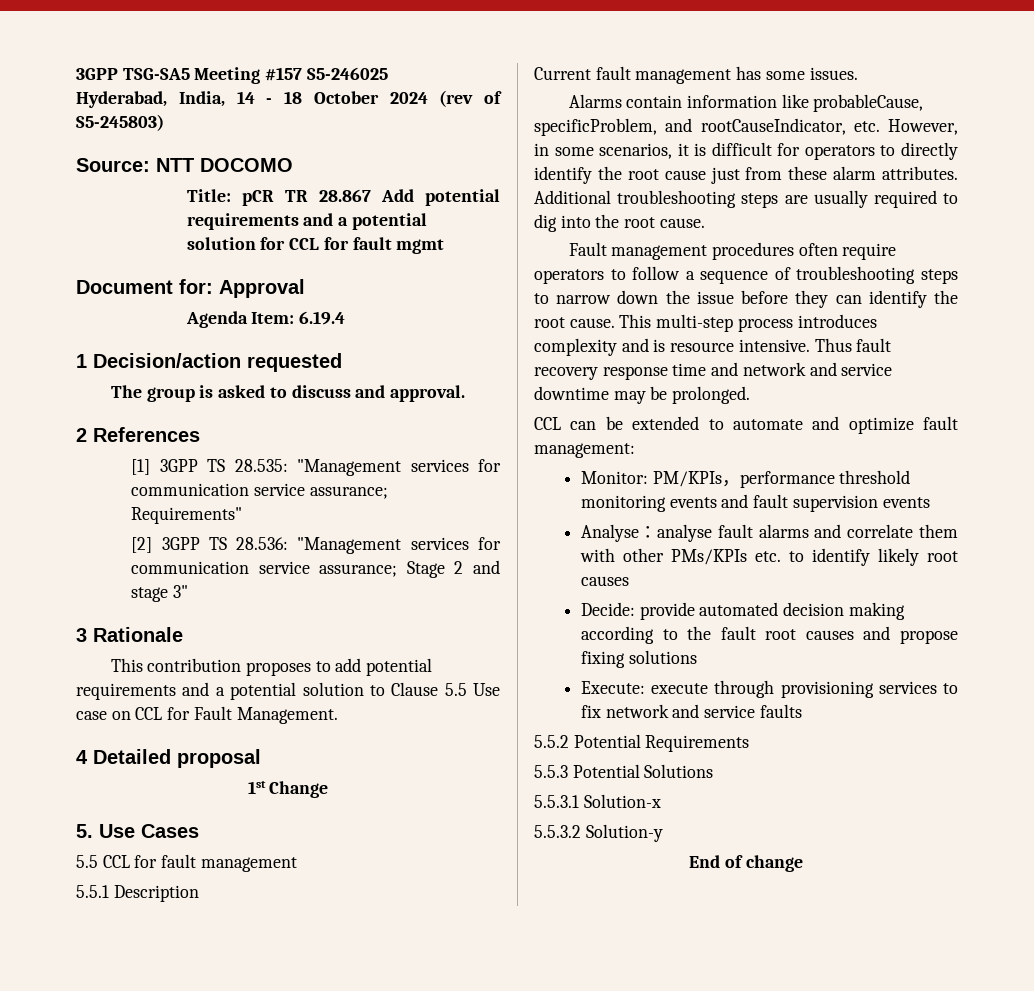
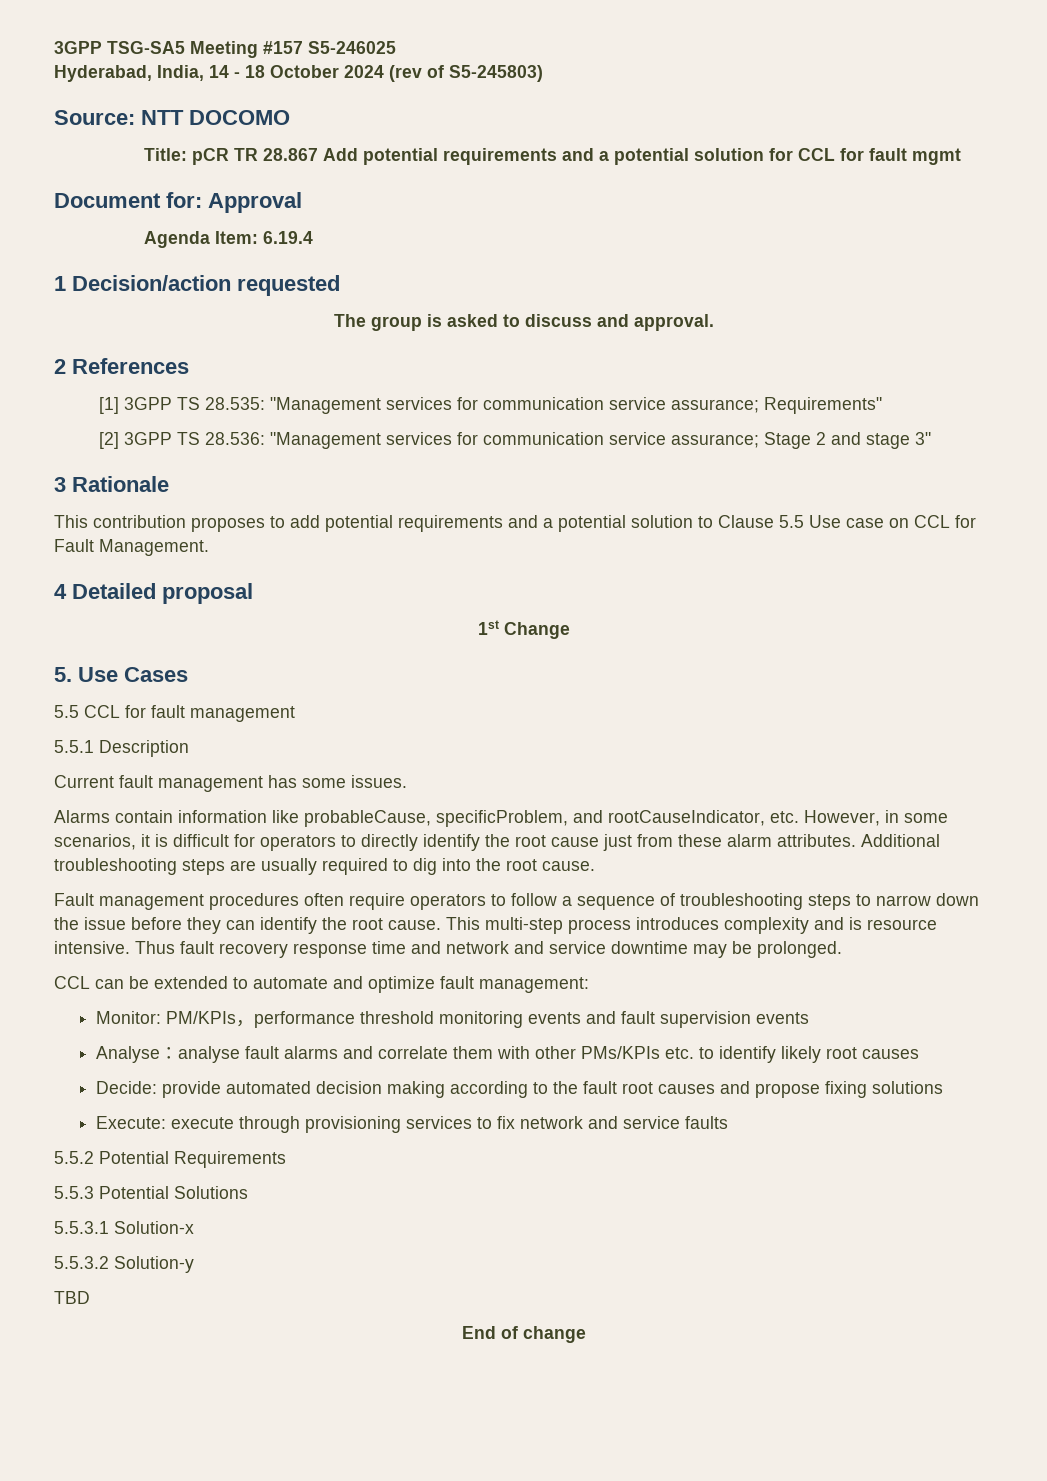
(663, 833) none -> [54,1291,90,1304] // TBD

